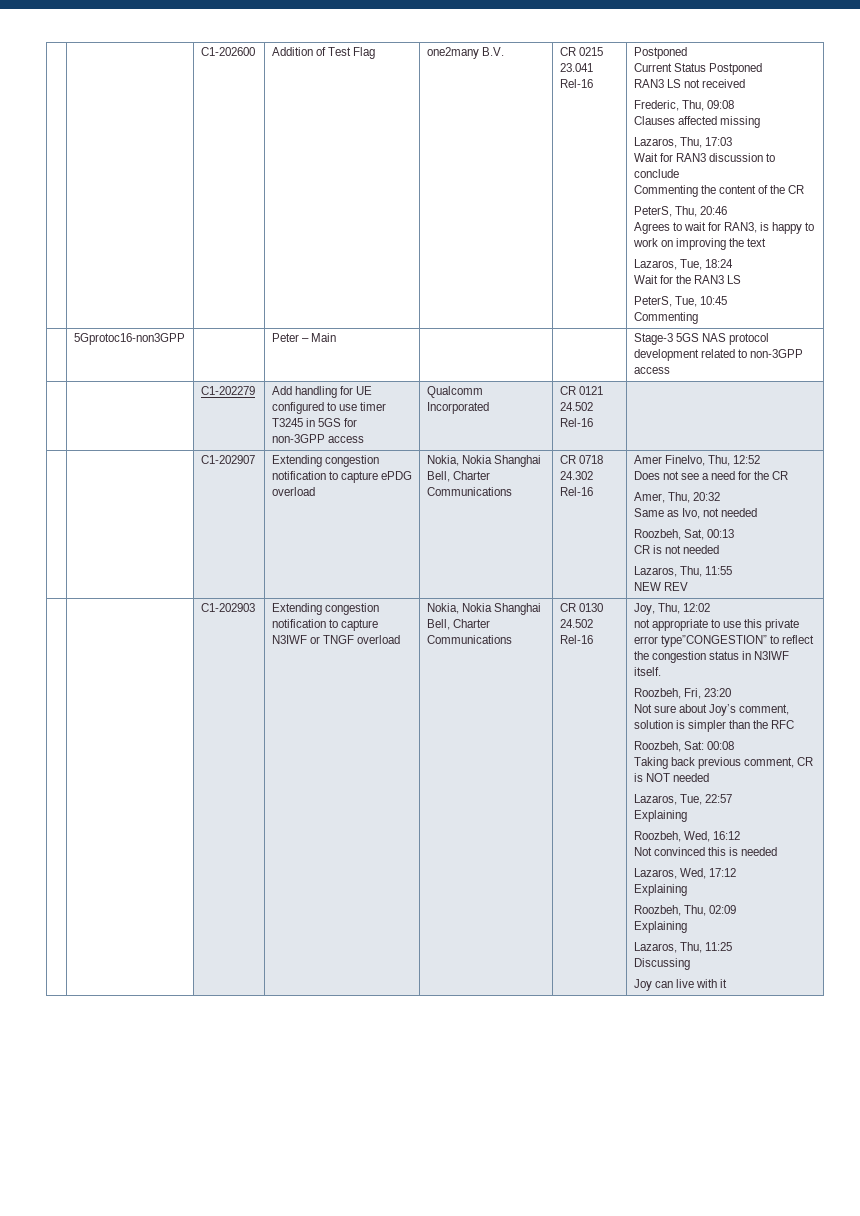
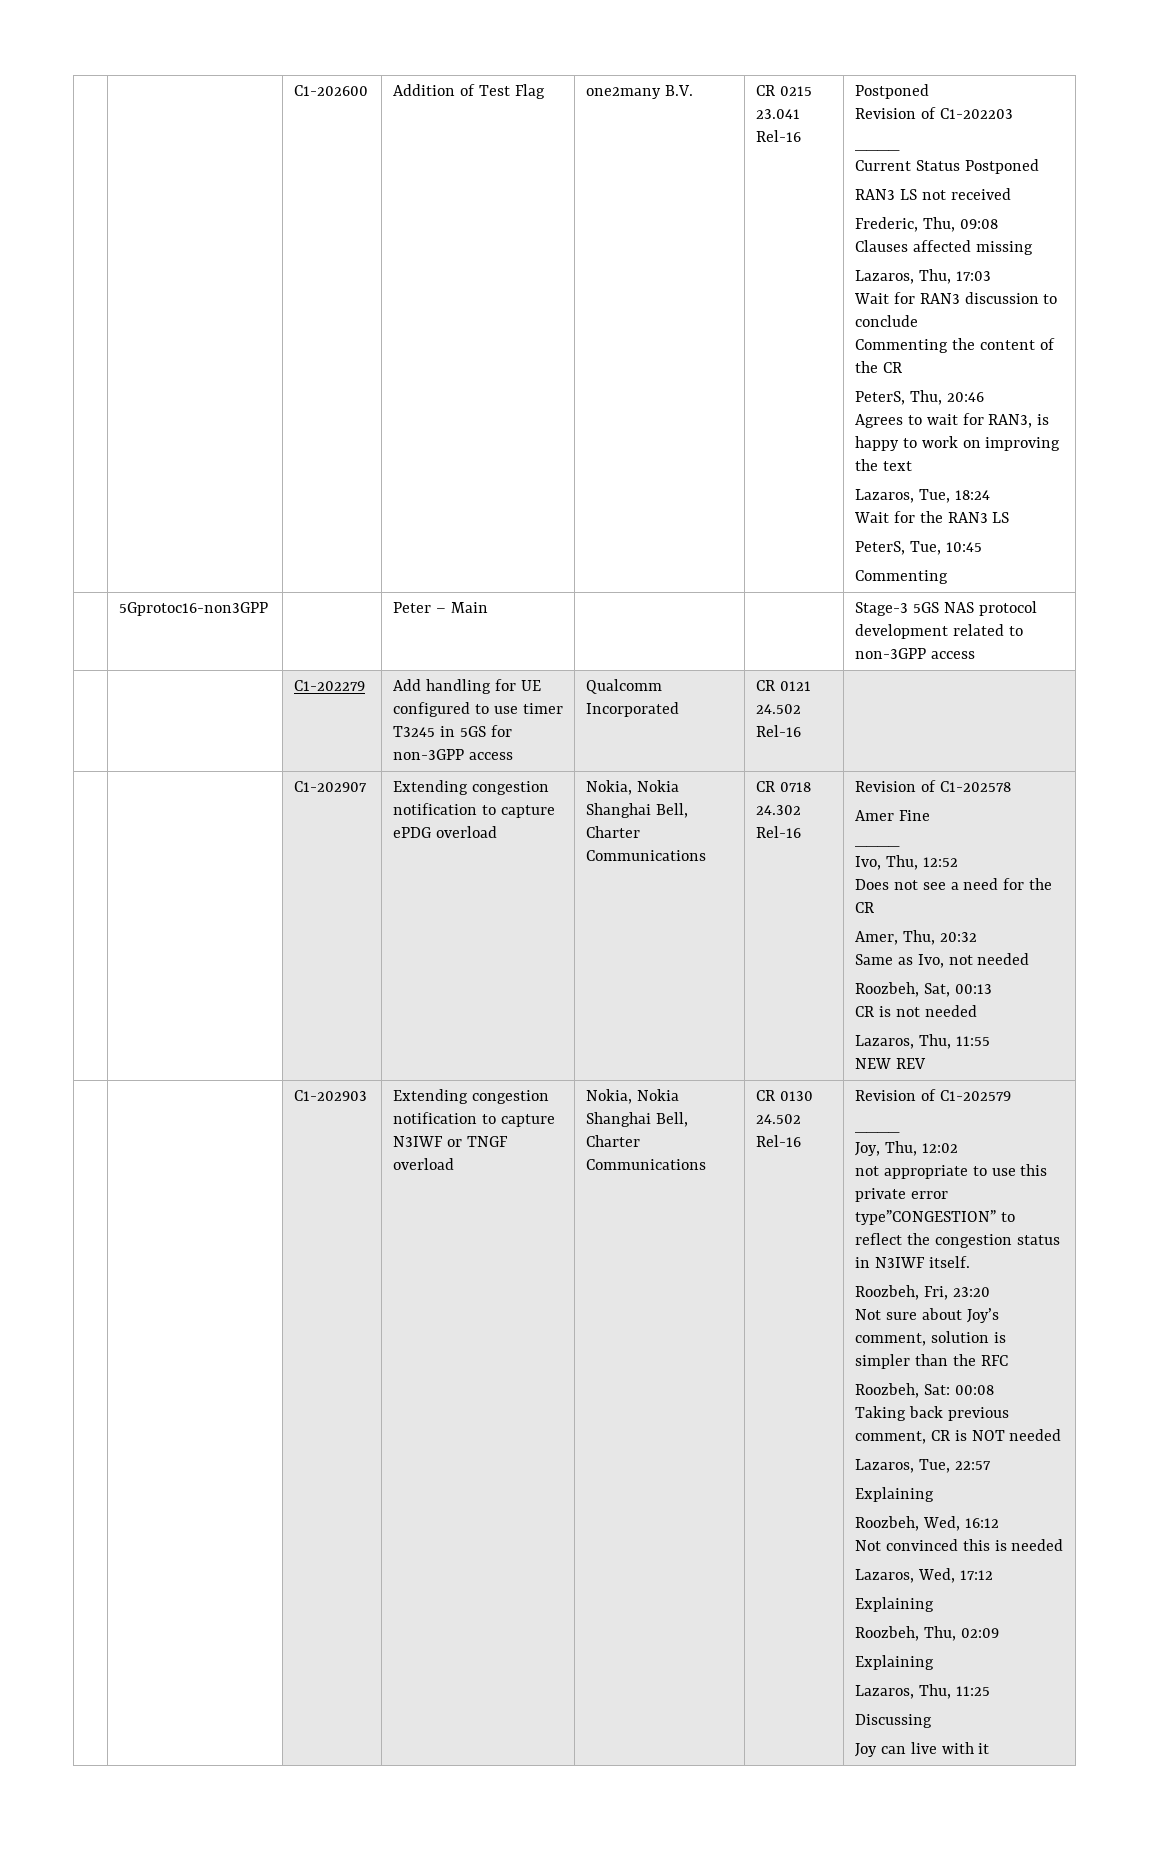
(687, 53) none -> [855,107,1013,119] [855,148,901,151] // Revision of C1-202203 // ____
[633,455,705,466] Amer FineIvo, -> [855,780,1011,792] [855,810,931,821] [855,844,901,847] [855,856,882,870] Revision of C1-202578 // Amer Fine // ____ // Ivo,
(593, 639) none -> [855,1089,1011,1101] [855,1130,901,1133] Revision of C1-202579 // ____ //

